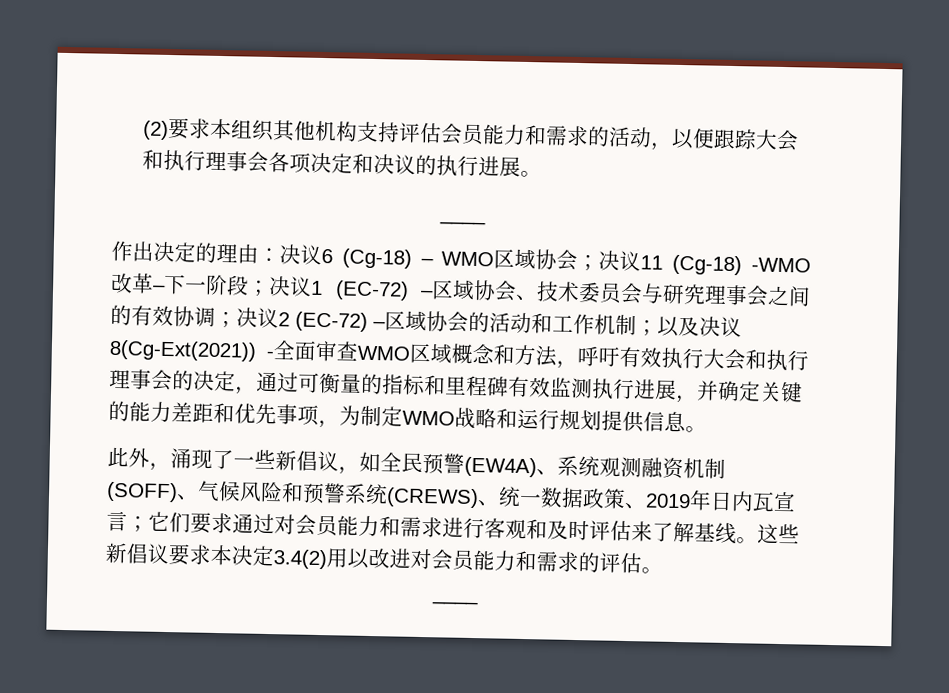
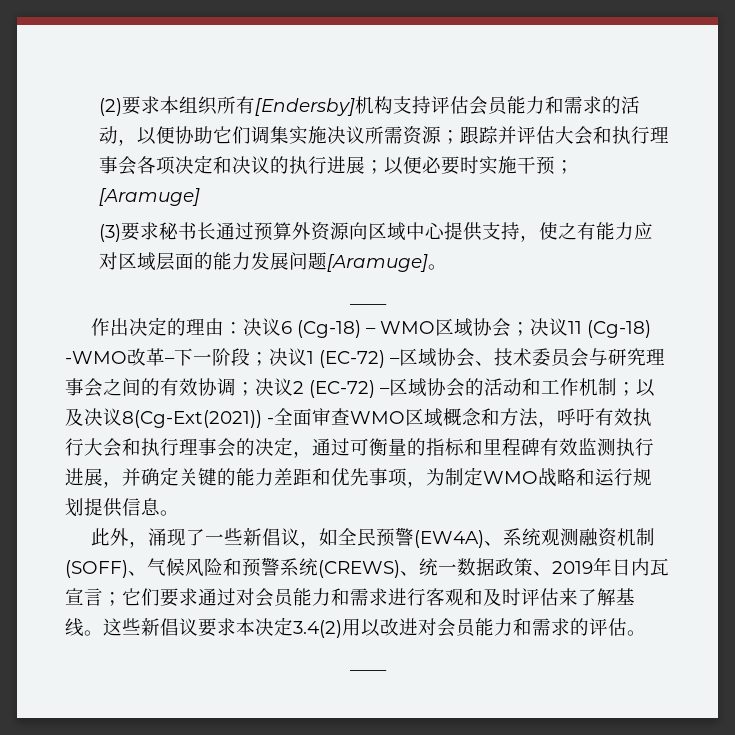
[271,120,316,142] 其他 -> [217,96,356,116] 所有[Endersby]
[712,129,757,150] 跟踪 -> [175,126,556,145] 协助它们调集实施决议所需资源；跟踪并评估
(521, 166) none -> [365,156,575,175] [99,188,201,206] [99,222,654,242] [99,252,429,272] ；以便必要时实施干预；[Aramuge] // (3)要求秘书长通过预算外资源向区域中心提供支持，使之有能力应对区域层面的能力发展问题[Aramuge]

